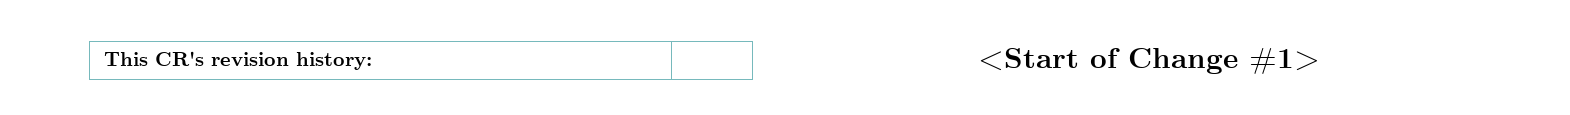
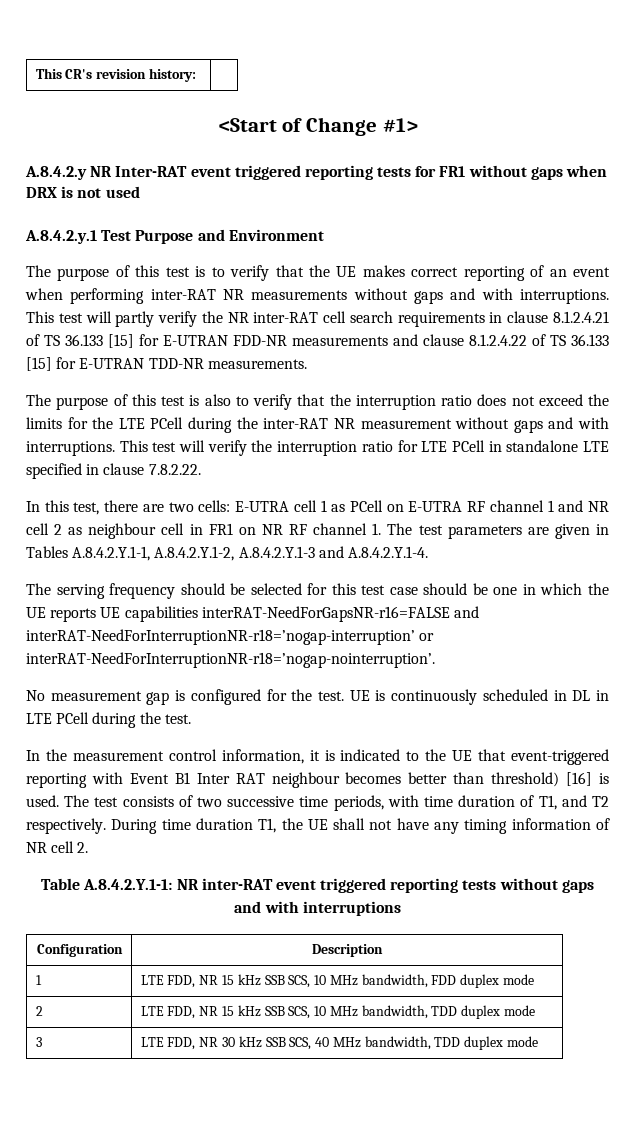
(1320, 61) none -> [25,165,608,180] [26,186,140,198] [25,229,324,244] [26,265,610,281] [25,288,609,304] [26,311,609,327] [26,334,609,348] [26,357,307,371] [26,394,609,410] [26,417,610,433] [26,440,609,456] [26,463,201,479] [26,500,609,515] [26,523,610,539] [26,546,428,561] [26,583,609,599] [26,606,479,622] [26,629,435,645] [26,652,435,668] [26,689,609,705] [26,712,191,728] [26,749,610,765] [26,772,609,788] [26,795,609,811] [26,818,611,834] [26,841,89,853] [41,878,594,893] [234,901,401,916] [36,944,123,957] [312,944,383,957] [35,975,42,985] [140,974,535,988] [35,1006,43,1016] [140,1005,536,1019] [35,1037,42,1047] [140,1036,539,1050] // A.8.4.2.y NR Inter-RAT event triggered reporting tests for FR1 without gaps when DRX is not used // A.8.4.2.y.1 Test Purpose and Environment // The purpose of this test is to verify that the UE makes correct reporting of an event when performing inter-RAT NR measurements without gaps and with interruptions. This test will partly verify the NR inter-RAT cell search requirements in clause 8.1.2.4.21 of TS 36.133 [15] for E-UTRAN FDD-NR measurements and clause 8.1.2.4.22 of TS 36.133 [15] for E-UTRAN TDD-NR measurements. // The purpose of this test is also to verify that the interruption ratio does not exceed the limits for the LTE PCell during the inter-RAT NR measurement without gaps and with interruptions. This test will verify the interruption ratio for LTE PCell in standalone LTE specified in clause 7.8.2.22. // In this test, there are two cells: E-UTRA cell 1 as PCell on E-UTRA RF channel 1 and NR cell 2 as neighbour cell in FR1 on NR RF channel 1. The test parameters are given in Tables A.8.4.2.Y.1-1, A.8.4.2.Y.1-2, A.8.4.2.Y.1-3 and A.8.4.2.Y.1-4. // The serving frequency should be selected for this test case should be one in which the UE reports UE capabilities interRAT-NeedForGapsNR-r16=FALSE and interRAT-NeedForInterruptionNR-r18=’nogap-interruption’ or interRAT-NeedForInterruptionNR-r18=’nogap-nointerruption’. // No measurement gap is configured for the test. UE is continuously scheduled in DL in LTE PCell during the test. // In the measurement control information, it is indicated to the UE that event-triggered reporting with Event B1 Inter RAT neighbour becomes better than threshold) [16] is used. The test consists of two successive time periods, with time duration of T1, and T2 respectively. During time duration T1, the UE shall not have any timing information of NR cell 2. // Table A.8.4.2.Y.1-1: NR inter-RAT event triggered reporting tests without gaps and with interruptions // Configuration | Description // 1 | LTE FDD, NR 15 kHz SSB SCS, 10 MHz bandwidth, FDD duplex mode // 2 | LTE FDD, NR 15 kHz SSB SCS, 10 MHz bandwidth, TDD duplex mode // 3 | LTE FDD, NR 30 kHz SSB SCS, 40 MHz bandwidth, TDD duplex mode

